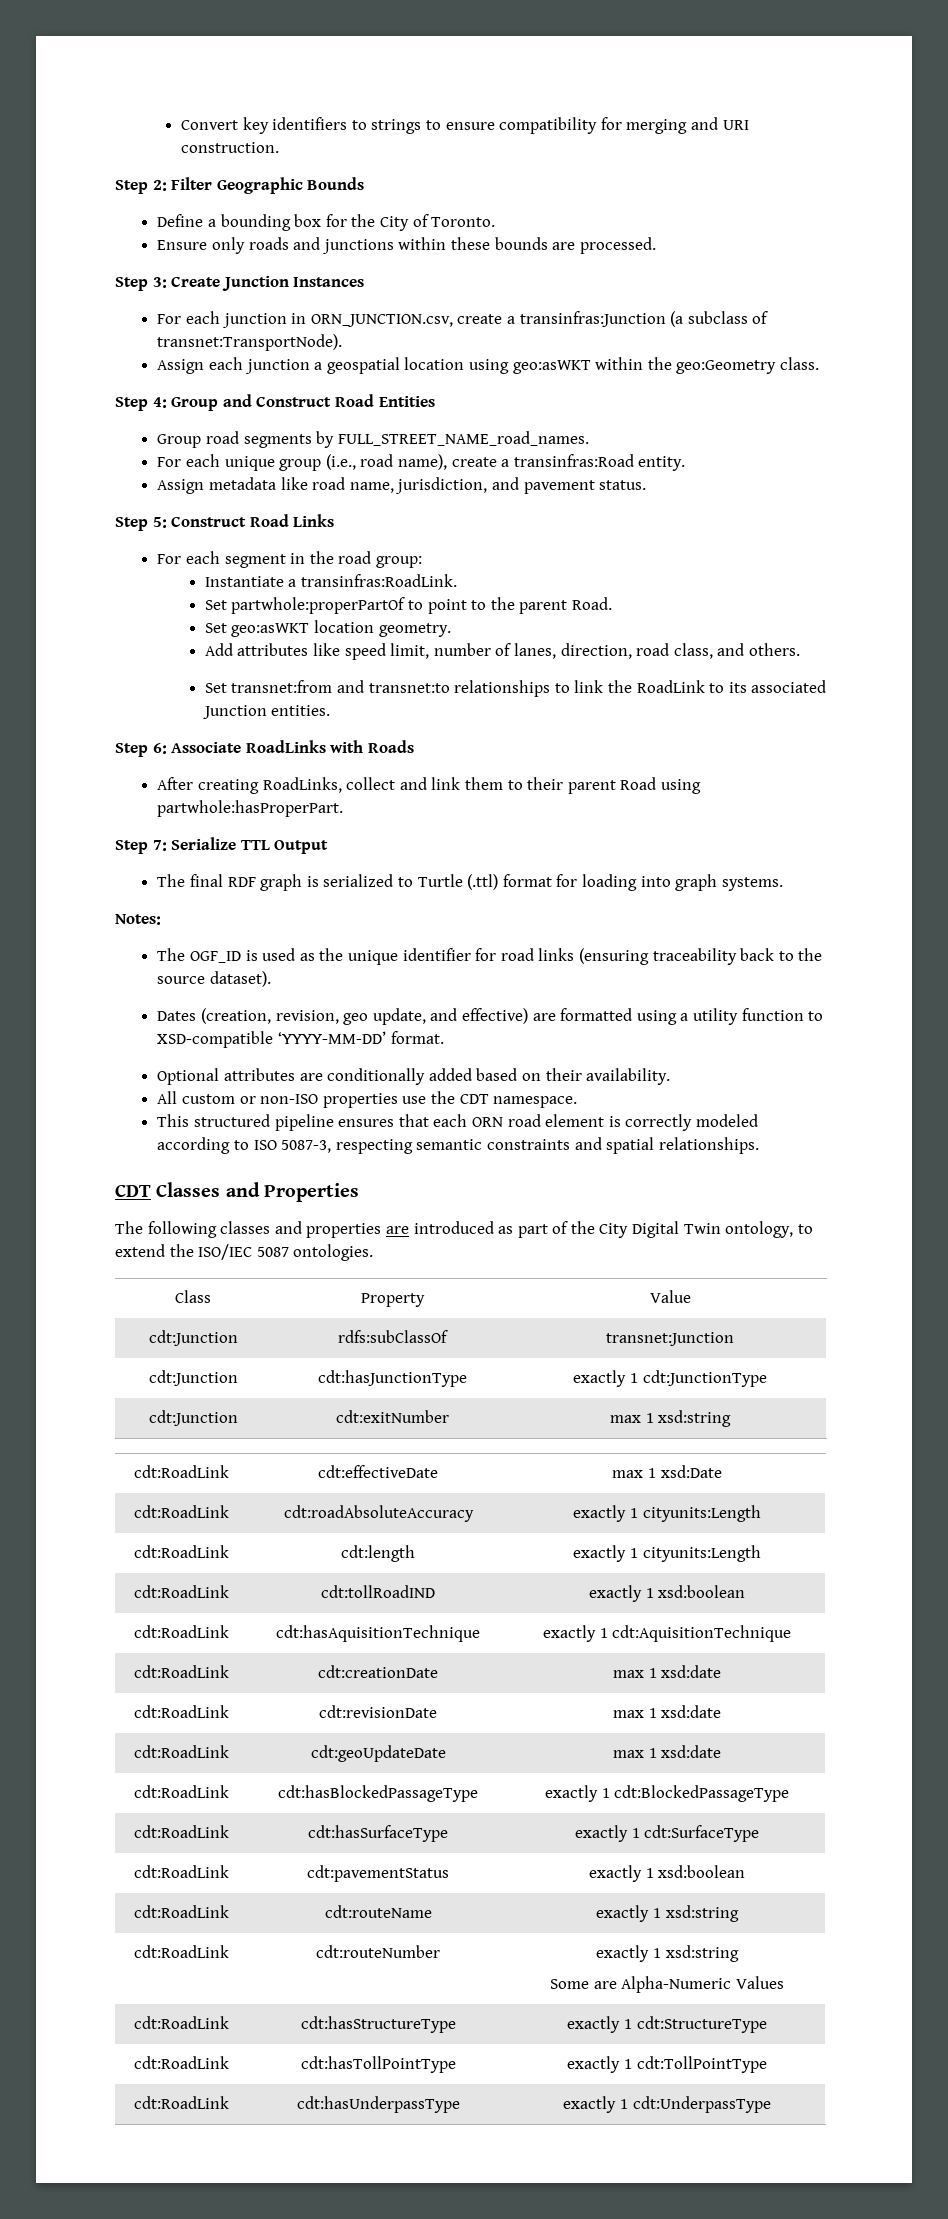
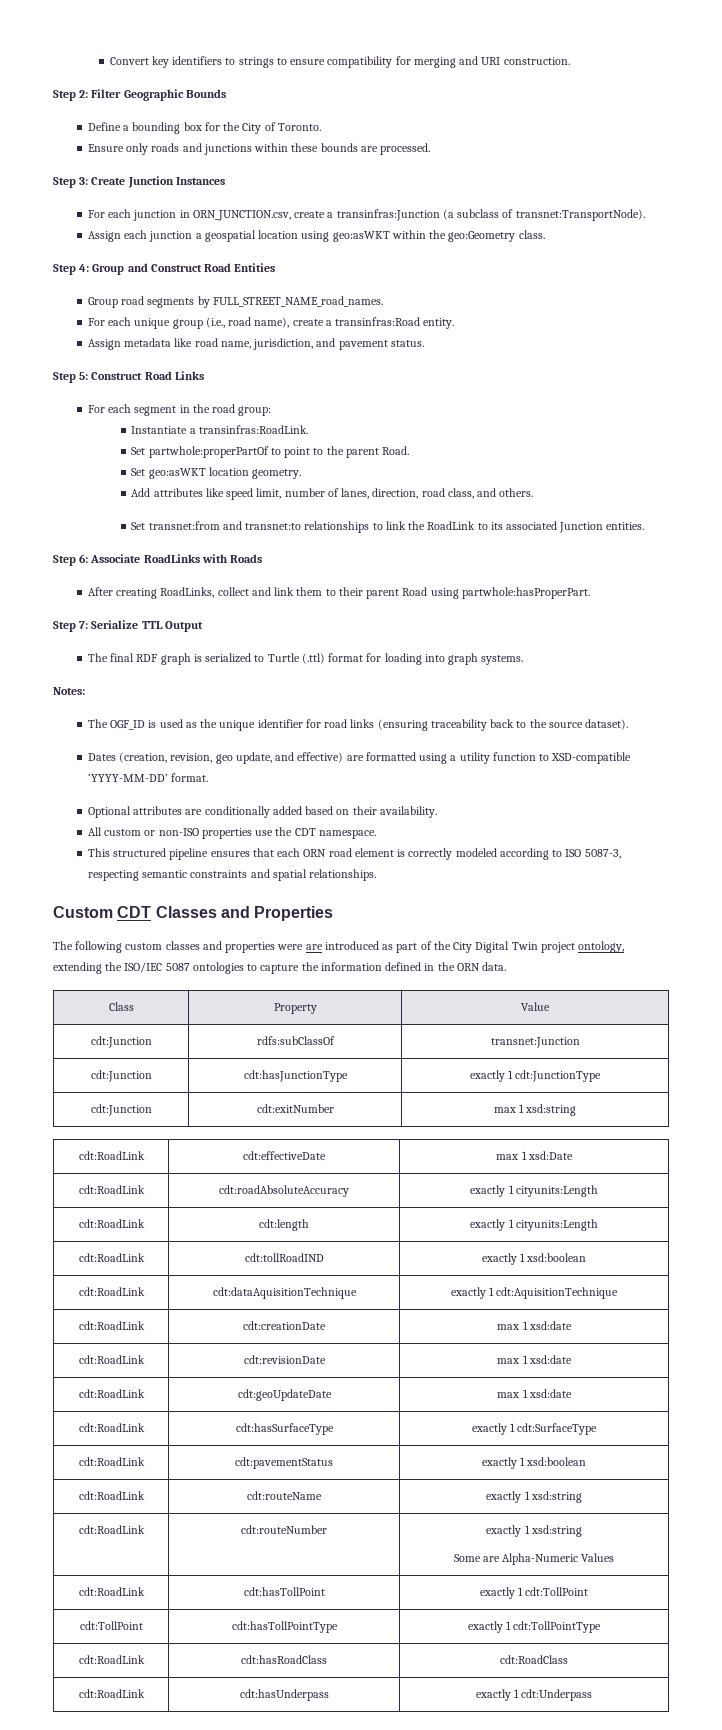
(759, 1145) none -> [53,906,113,918] Custom
(217, 1229) none -> [125,943,163,950] custom
(382, 1230) none -> [277,944,304,950] were
[725,1221,813,1238] [115,1244,374,1261] ontology, to extend the ISO/IEC 5087 ontologies. -> [540,941,625,953] [53,962,507,974] project ontology, extending the ISO/IEC 5087 ontologies to capture the information defined in the ORN data.
[276,1625,480,1642] cdt:hasAquisitionTechnique -> [212,1287,357,1299] cdt:dataAquisitionTechnique
[134,1785,229,1798] [278,1785,478,1802] [544,1785,790,1802] // cdt:RoadLink | cdt:hasBlockedPassageType | exactly 1 cdt:BlockedPassageType -> (572, 1393) none
[300,2016,456,2033] [567,2016,767,2033] [134,2056,229,2069] cdt:hasStructureType | exactly 1 cdt:StructureType // cdt:RoadLink -> [243,1587,325,1596] [479,1587,589,1599] [79,1621,143,1630] cdt:hasTollPoint | exactly 1 cdt:TollPoint // cdt:TollPoint
[296,2096,460,2113] [563,2096,771,2113] cdt:hasUnderpassType | exactly 1 cdt:UnderpassType -> [241,1655,327,1664] [499,1655,568,1664] [78,1689,145,1698] [239,1689,329,1701] [475,1689,593,1701] cdt:hasRoadClass | cdt:RoadClass // cdt:RoadLink | cdt:hasUnderpass | exactly 1 cdt:Underpass

